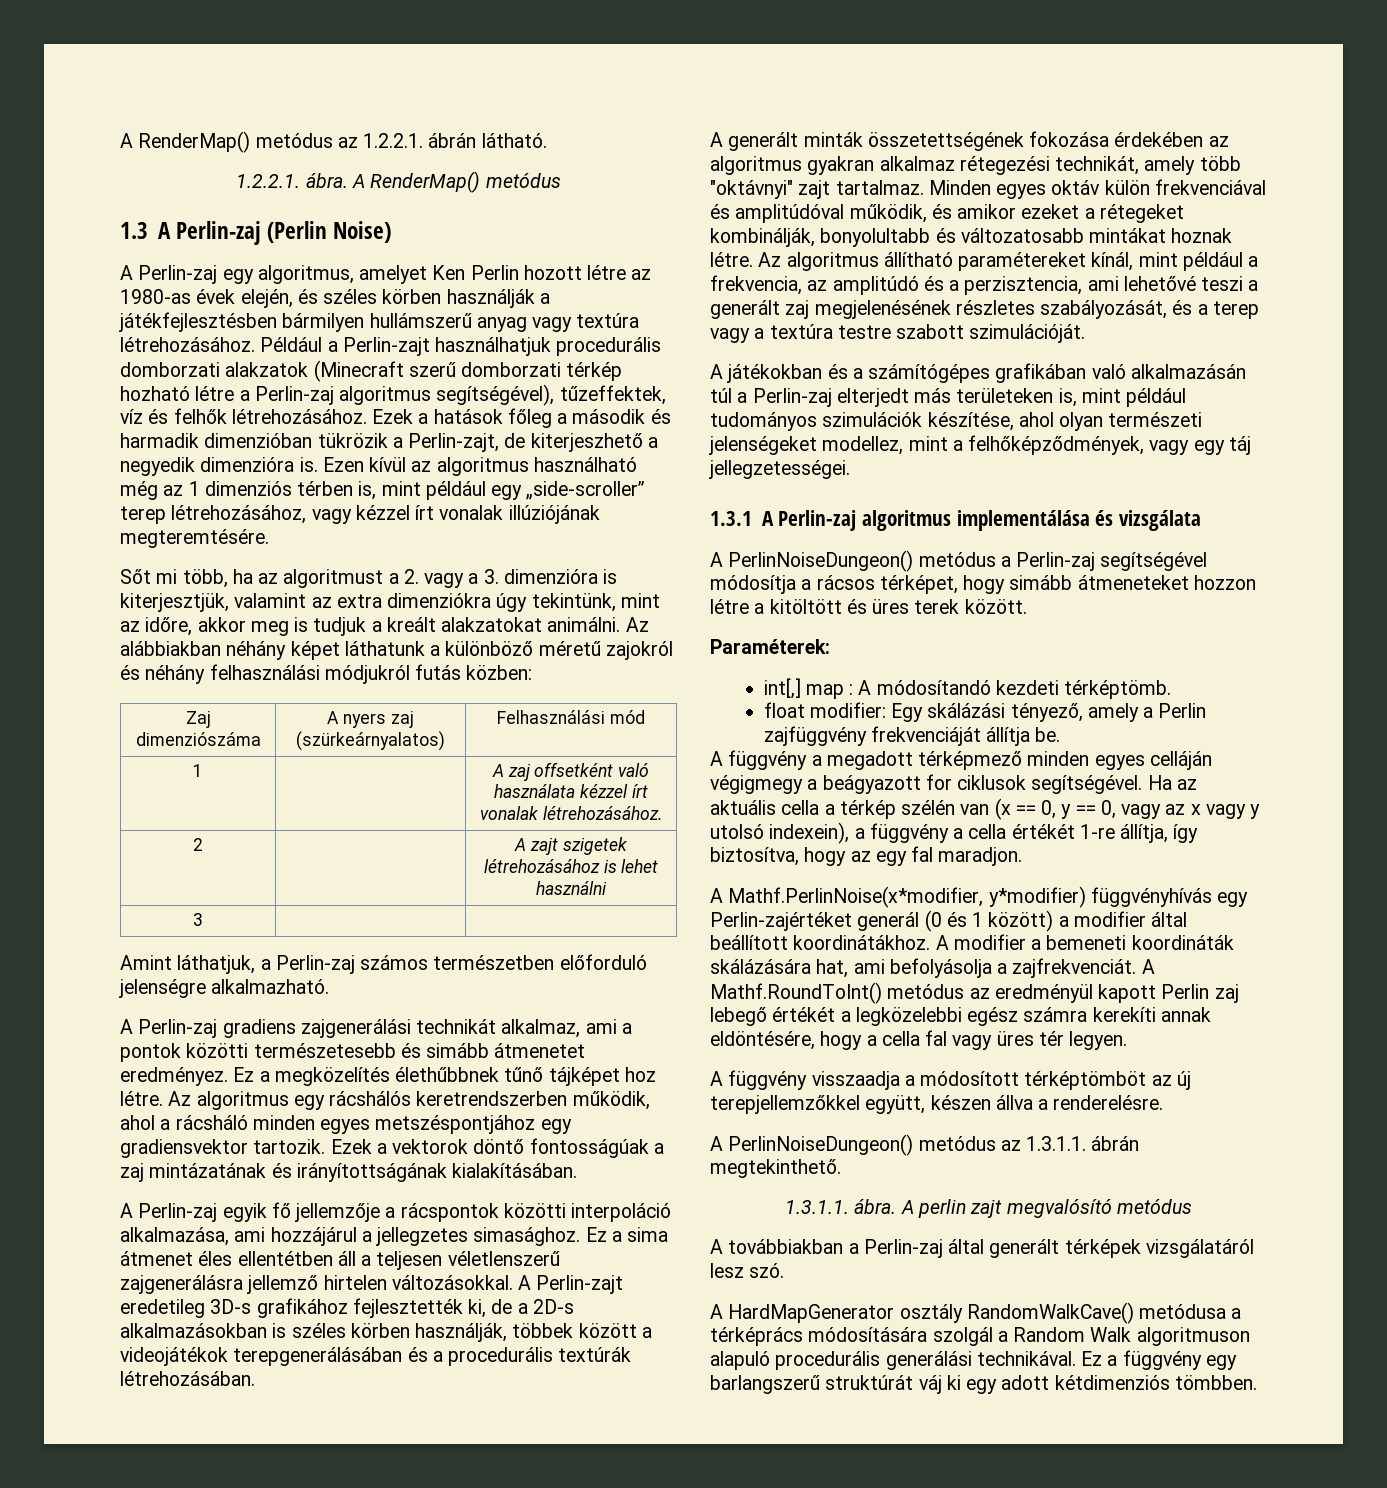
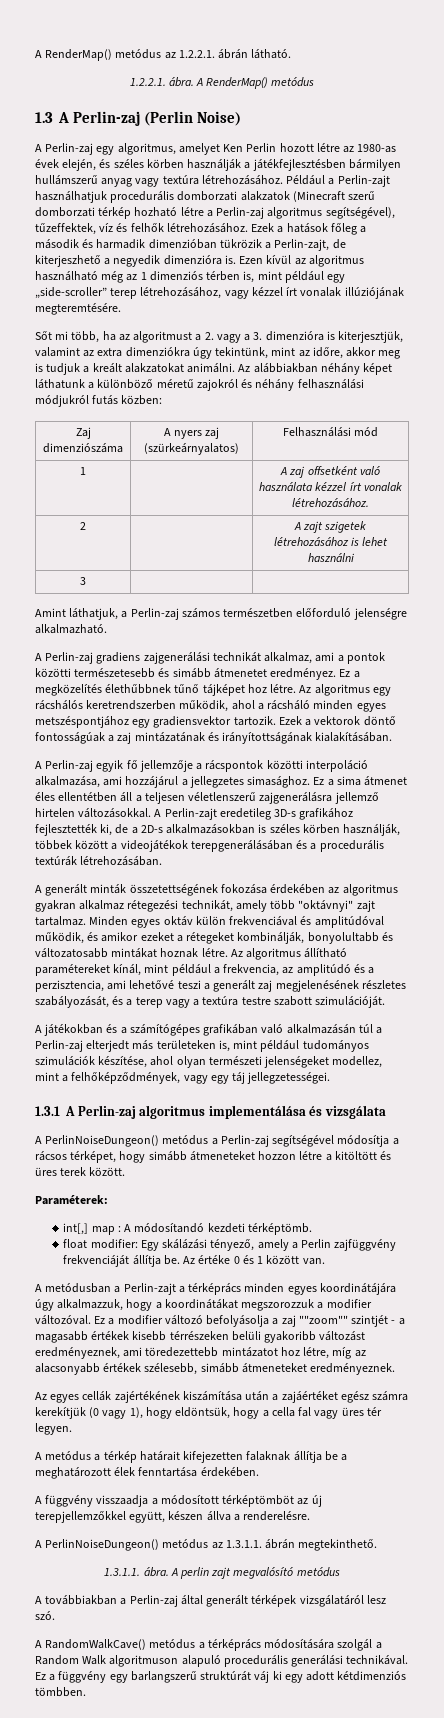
[710,750,1212,770] [710,774,1197,794] [710,798,1261,820] [710,822,1199,844] [710,846,1023,866] [710,886,1249,908] [710,910,1188,932] [710,934,1234,950] [710,958,1155,978] [710,982,1239,1004] [710,1007,1211,1026] [710,1031,815,1050] // A függvény a megadott térképmező minden egyes celláján végigmegy a beágyazott for ciklusok segítségével. Ha az aktuális cella a térkép szélén van (x == 0, y == 0, vagy az x vagy y utolsó indexein), a függvény a cella értékét 1-re állítja, így biztosítva, hogy az egy fal maradjon. // A Mathf.PerlinNoise(x*modifier, y*modifier) függvényhívás egy Perlin-zajértéket generál (0 és 1 között) a modifier által beállított koordinátákhoz. A modifier a bemeneti koordináták skálázására hat, ami befolyásolja a zajfrekvenciát. A Mathf.RoundToInt() metódus az eredményül kapott Perlin zaj lebegő értékét a legközelebbi egész számra kerekíti annak eldöntésére, -> [183,1255,325,1265] [35,1283,396,1295] [35,1299,372,1311] [35,1315,405,1327] [35,1331,366,1343] [35,1347,366,1359] [35,1363,396,1375] [35,1391,409,1403] [35,1407,231,1419] Az értéke 0 és 1 között van. // A metódusban a Perlin-zajt a térképrács minden egyes koordinátájára úgy alkalmazzuk, hogy a koordinátákat megszorozzuk a modifier változóval. Ez a modifier változó befolyásolja a zaj ""zoom"" szintjét - a magasabb értékek kisebb térrészeken belüli gyakoribb változást eredményeznek, ami töredezettebb mintázatot hoz létre, míg az alacsonyabb értékek szélesebb, simább átmeneteket eredményeznek. // Az egyes cellák zajértékének kiszámítása után a zajáértéket egész számra kerekítjük (0 vagy 1), hogy eldöntsük,
(1128, 1040) none -> [35,1451,348,1463] [35,1467,259,1479] // A metódus a térkép határait kifejezetten falaknak állítja be a meghatározott élek fenntartása érdekében.
[728,1302,1227,1324] HardMapGenerator osztály RandomWalkCave() metódusa -> [45,1639,196,1650] RandomWalkCave() metódus

